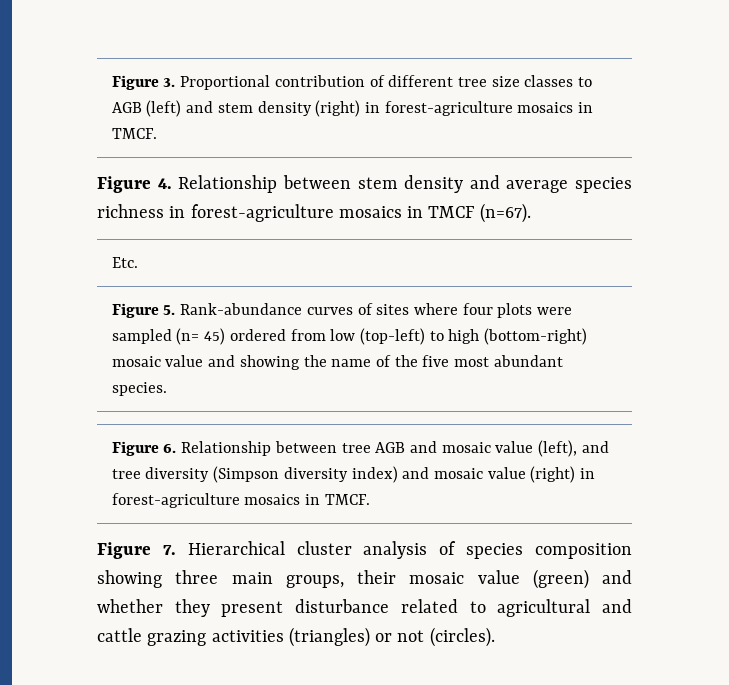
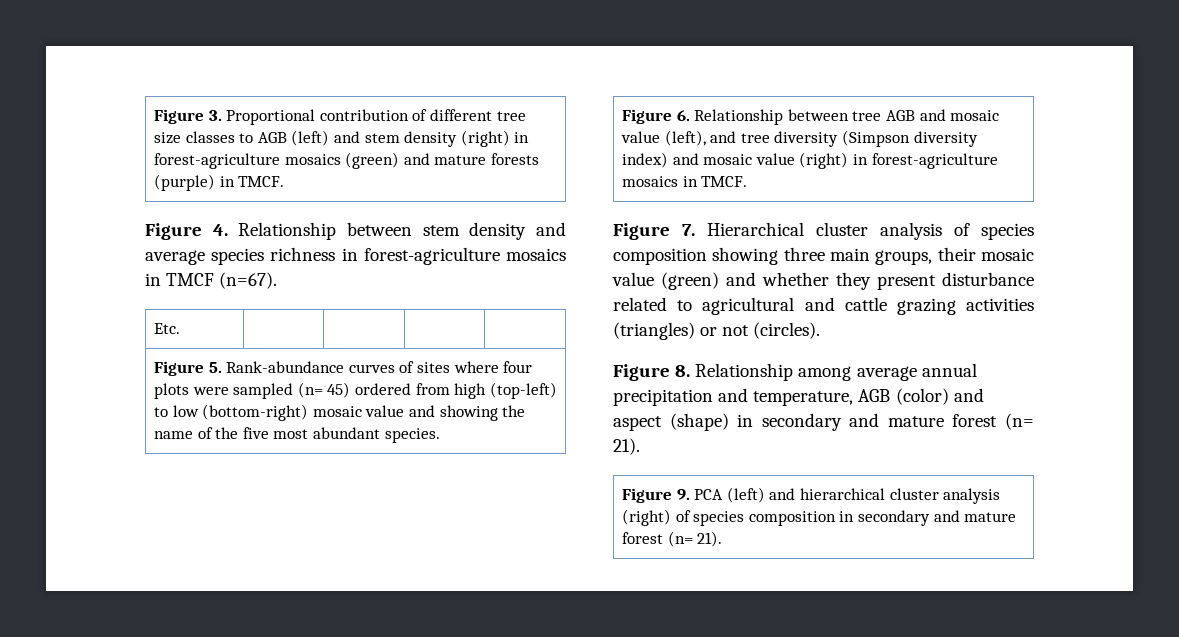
(574, 107) none -> [345,152,539,169] [153,174,215,191] (green) and mature forests (purple)
[330,329,356,341] low -> [454,383,487,399] high
[448,329,480,344] high -> [172,405,199,417] low
(495, 637) none -> [613,363,977,381] [613,388,984,406] [613,413,1034,431] [613,438,640,455] [621,487,1001,504] [621,509,1017,526] [621,531,723,547] // Figure 8. Relationship among average annual precipitation and temperature, AGB (color) and aspect (shape) in secondary and mature forest (n= 21). // Figure 9. PCA (left) and hierarchical cluster analysis (right) of species composition in secondary and mature forest (n= 21).

